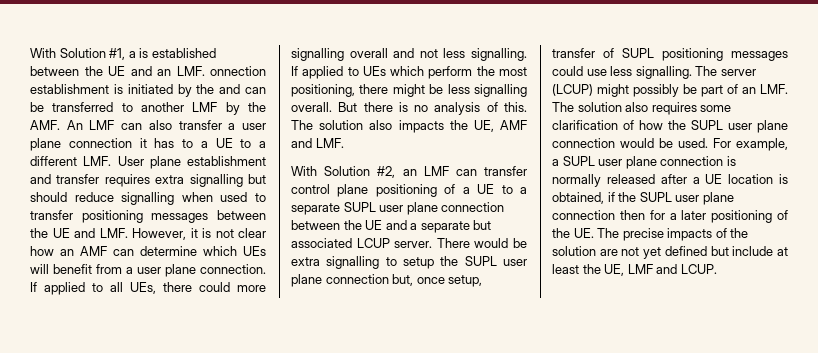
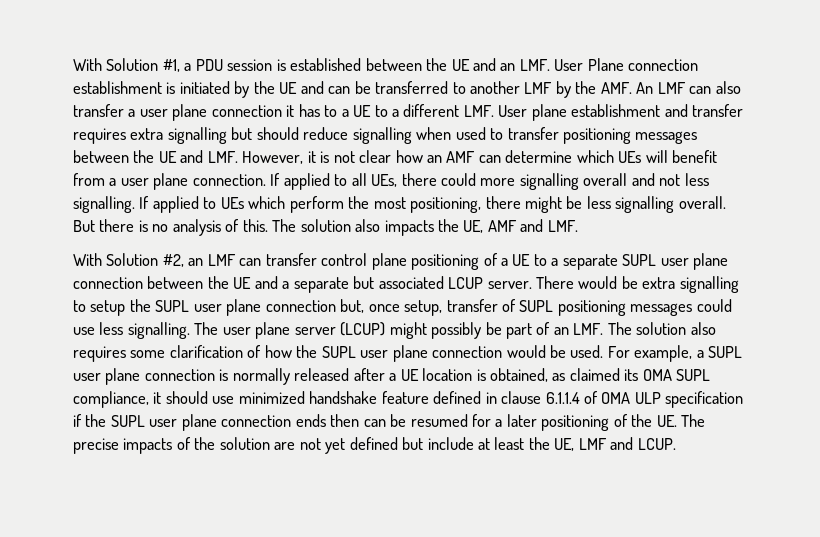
(136, 54) none -> [195,59,273,71] PDU session
[210,66,266,76] onnection -> [554,58,699,71] User Plane connection
(215, 89) none -> [279,82,298,94] UE
(718, 71) none -> [222,322,291,339] user plane
(604, 198) none -> [552,368,711,381] [73,391,744,408] as claimed its OMA SUPL compliance, it should use minimized handshake feature defined in clause 6.1.1.4 of OMA ULP specification
[619,210,645,220] then -> [295,414,468,427] ends then can be resumed

